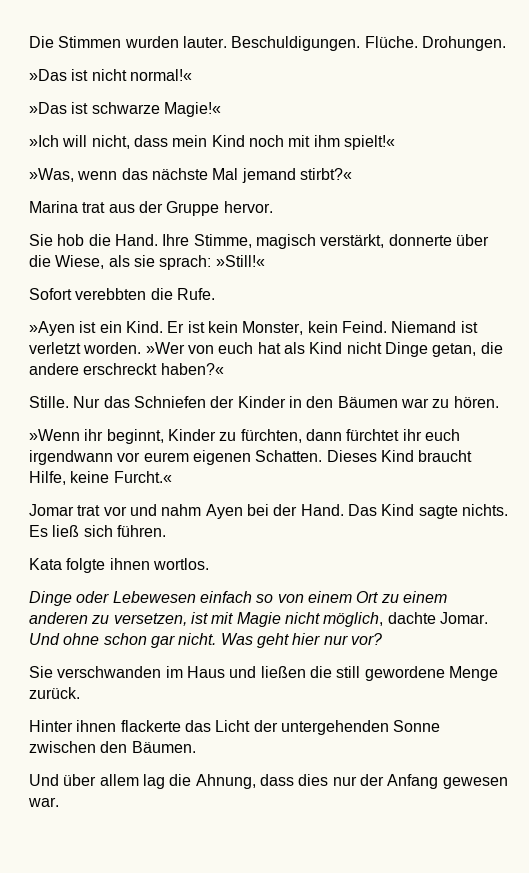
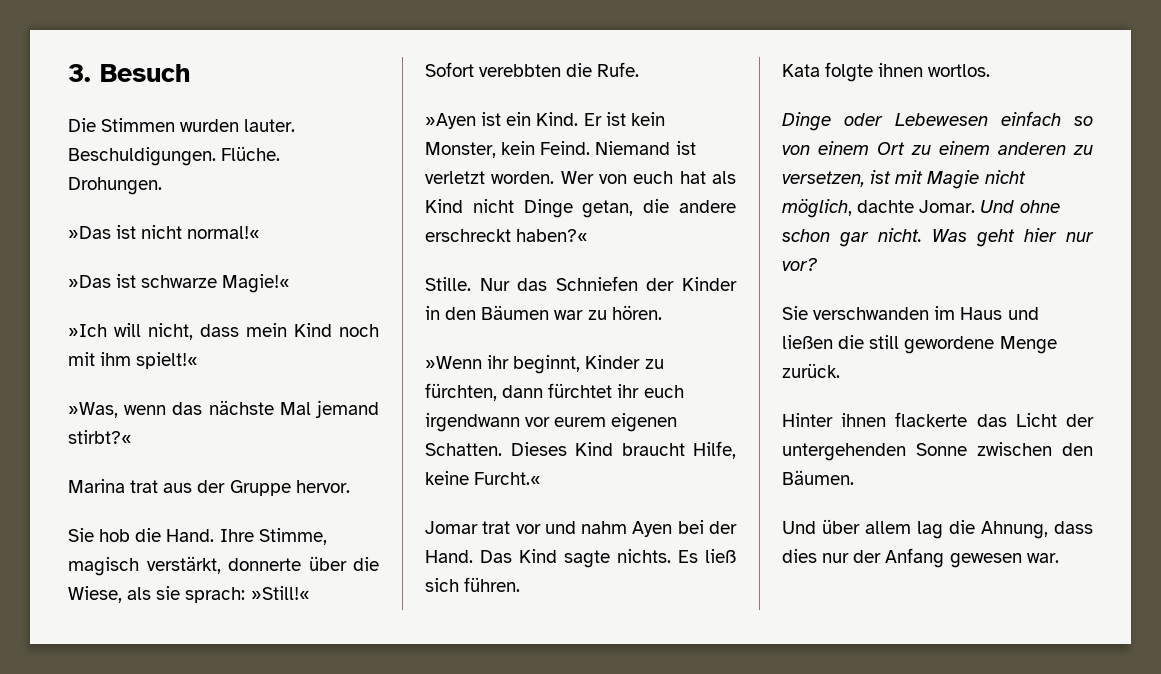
(29, 42) none -> [68,64,190,82] 3. Besuch //
[145,342,185,354] »Wer -> [560,171,594,184] Wer

